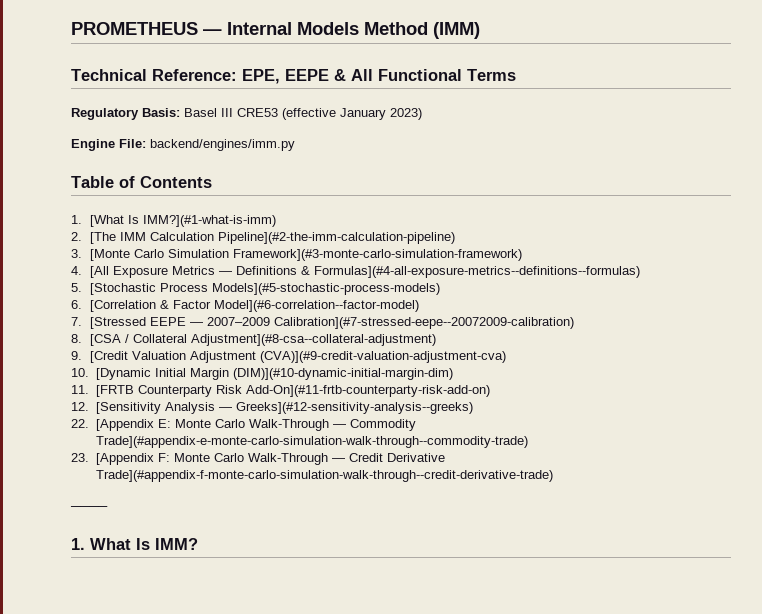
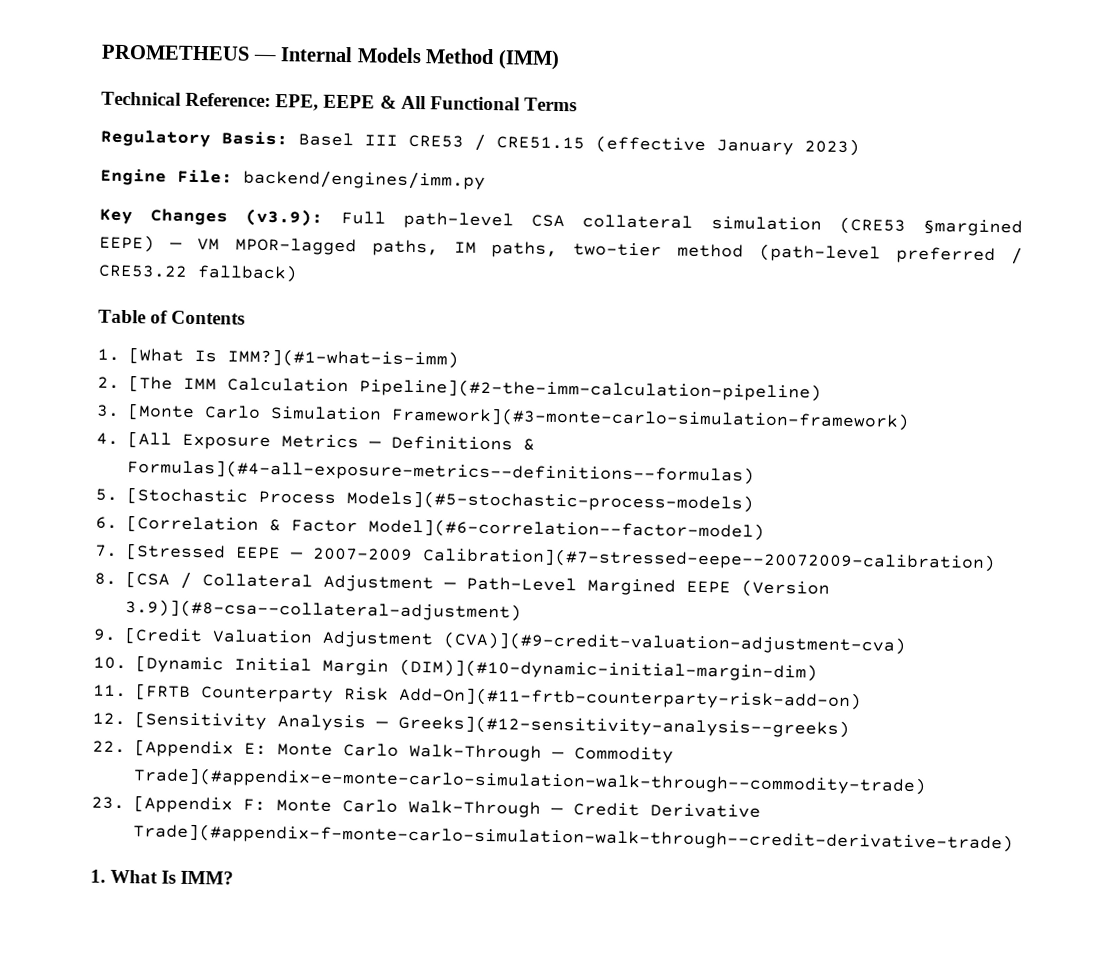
(278, 112) none -> [474,133,585,151] / CRE51.15
(295, 145) none -> [99,208,1023,237] [99,234,1023,265] [98,264,298,283] // Key Changes (v3.9): Full path-level CSA collateral simulation (CRE53 §margined EEPE) — VM MPOR-lagged paths, IM paths, two-tier method (path-level preferred / CRE53.22 fallback)
[191,334,437,346] Adjustment](#8-csa--collateral-adjustment) -> [323,574,830,598] [125,599,522,622] Adjustment — Path-Level Margined EEPE (Version 3.9)](#8-csa--collateral-adjustment)
[70,506,108,510] // ──── -> (1014, 838) none

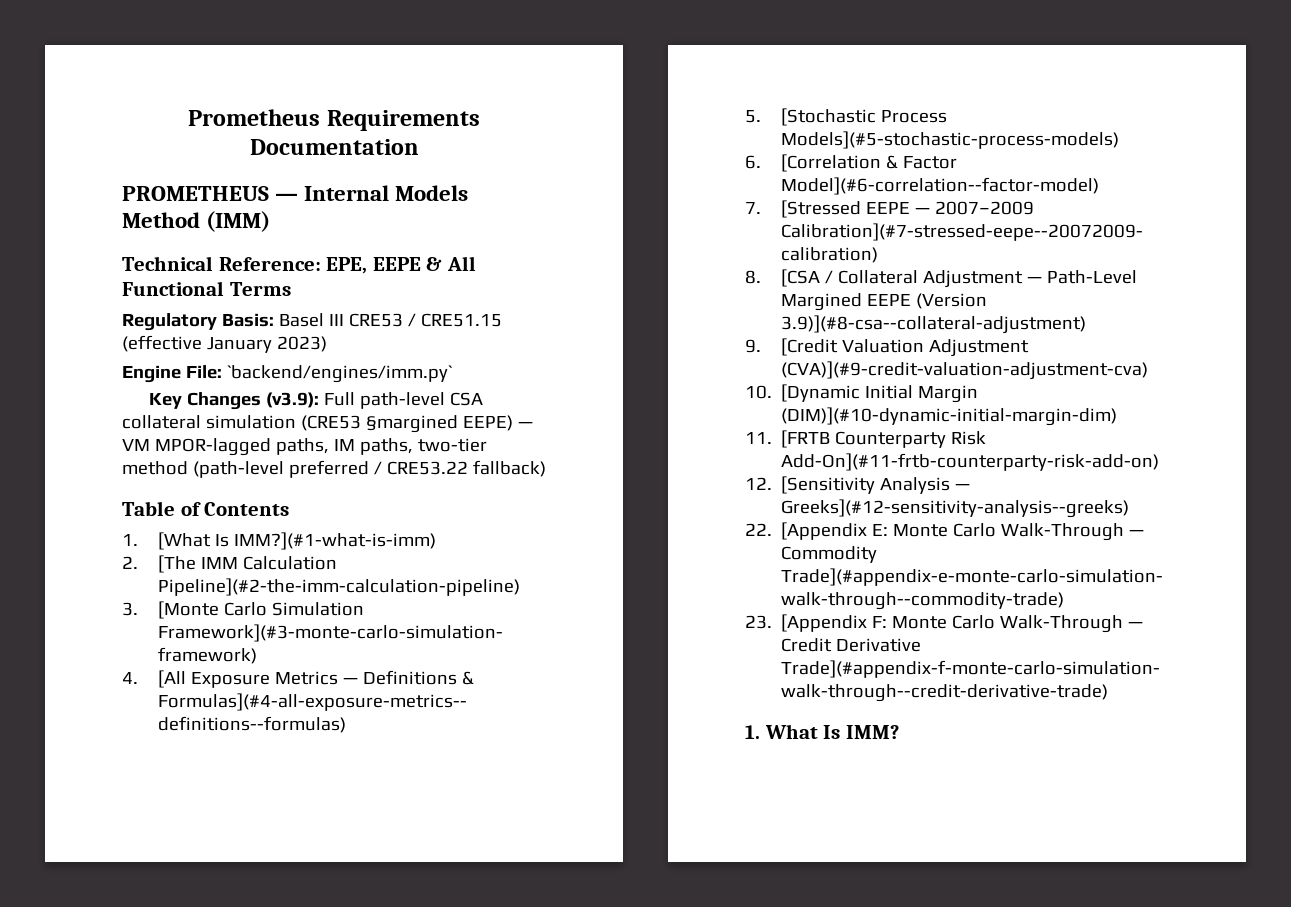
(101, 52) none -> [188,109,480,131] [249,139,419,155] Prometheus Requirements Documentation //
[243,169,486,190] backend/engines/imm.py -> [226,365,453,383] `backend/engines/imm.py`

